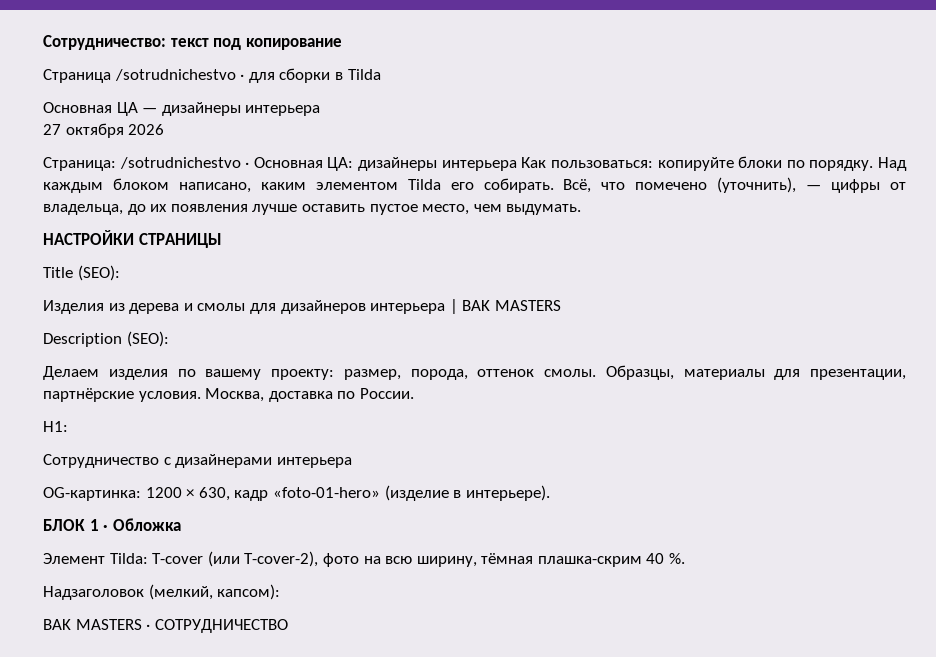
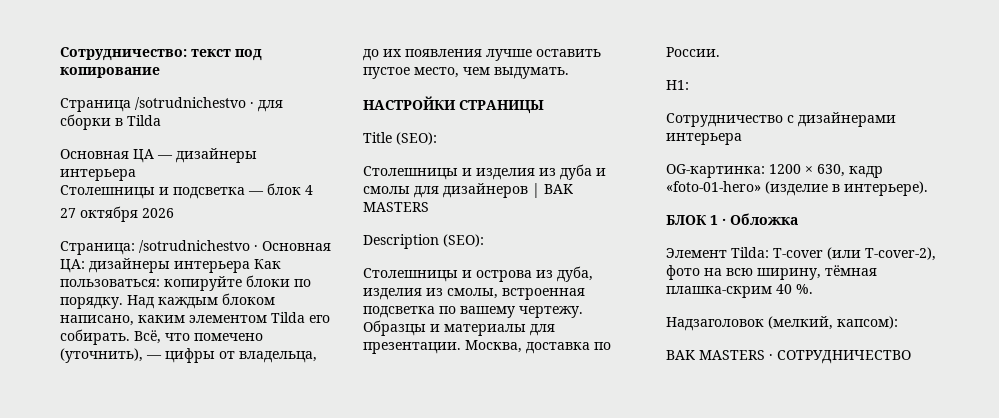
(321, 110) none -> [60,183,313,199] // Столешницы и подсветка — блок 4
[43,300,180,314] Изделия из дерева -> [363,164,592,180] Столешницы и изделия из дуба
[370,303,446,314] интерьера -> (528, 190) none
[43,365,906,380] [43,388,201,402] Делаем изделия по вашему проекту: размер, порода, оттенок смолы. Образцы, материалы для презентации, партнёрские условия. -> [363,266,593,282] [363,288,585,300] [363,306,583,318] [363,320,555,336] [363,342,461,354] Столешницы и острова из дуба, изделия из смолы, встроенная подсветка по вашему чертежу. Образцы и материалы для презентации.

